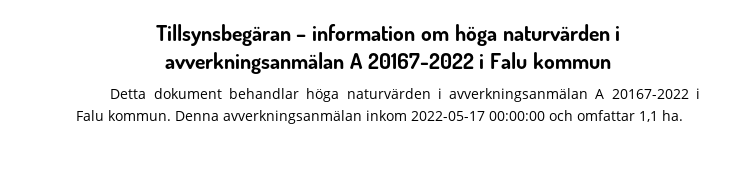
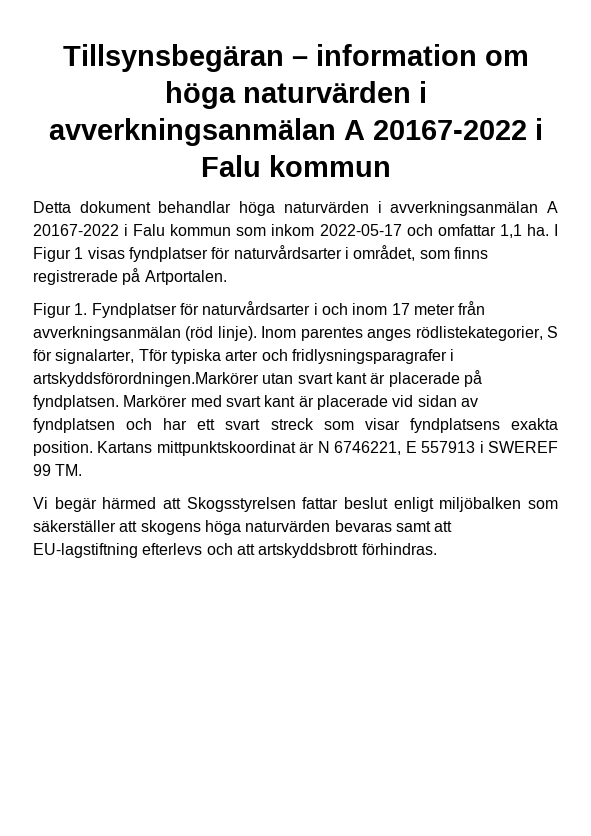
[108,110,362,124] kommun. Denna avverkningsanmälan -> [170,224,267,236] kommun som
[489,111,545,121] 00:00:00 -> (402, 230) none
(683, 115) none -> [553,224,558,236] [33,245,488,262] [33,268,227,285] [33,301,486,318] [33,326,558,341] [33,349,455,364] [33,370,482,387] [33,395,478,410] [33,418,558,433] [33,441,559,456] [33,464,83,476] [33,497,558,512] [33,520,453,535] [33,543,437,558] I Figur 1 visas fyndplatser för naturvårdsarter i området, som finns registrerade på Artportalen. // Figur 1. Fyndplatser för naturvårdsarter i och inom 17 meter från avverkningsanmälan (röd linje). Inom parentes anges rödlistekategorier, S för signalarter, Tför typiska arter och fridlysningsparagrafer i artskyddsförordningen.Markörer utan svart kant är placerade på fyndplatsen. Markörer med svart kant är placerade vid sidan av fyndplatsen och har ett svart streck som visar fyndplatsens exakta position. Kartans mittpunktskoordinat är N 6746221, E 557913 i SWEREF 99 TM. // Vi begär härmed att Skogsstyrelsen fattar beslut enligt miljöbalken som säkerställer att skogens höga naturvärden bevaras samt att EU-lagstiftning efterlevs och att artskyddsbrott förhindras.

